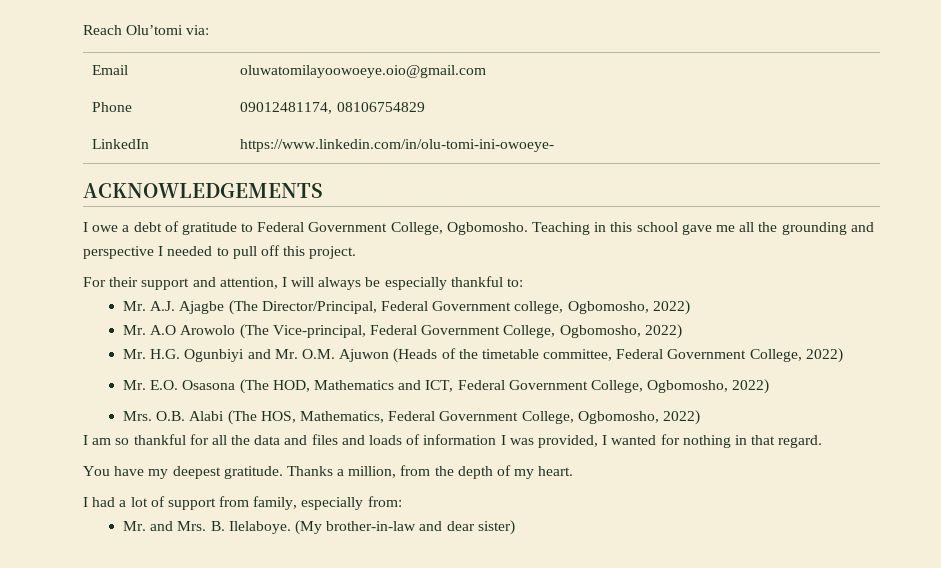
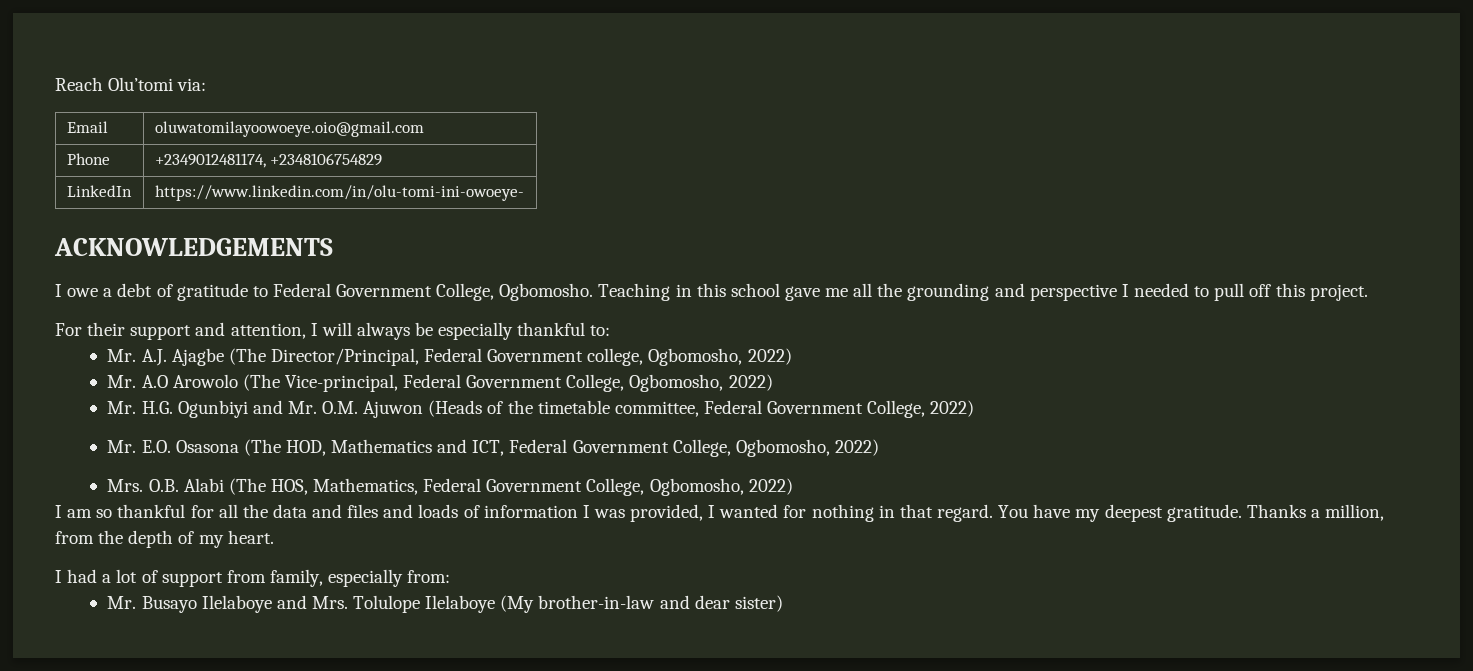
[240,102,425,114] 09012481174, 08106754829 -> [154,153,383,168] +2349012481174, +2348106754829
(823, 441) // -> (993, 513) none
[150,521,291,534] and Mrs. B. Ilelaboye. -> [141,595,496,613] Busayo Ilelaboye and Mrs. Tolulope Ilelaboye

